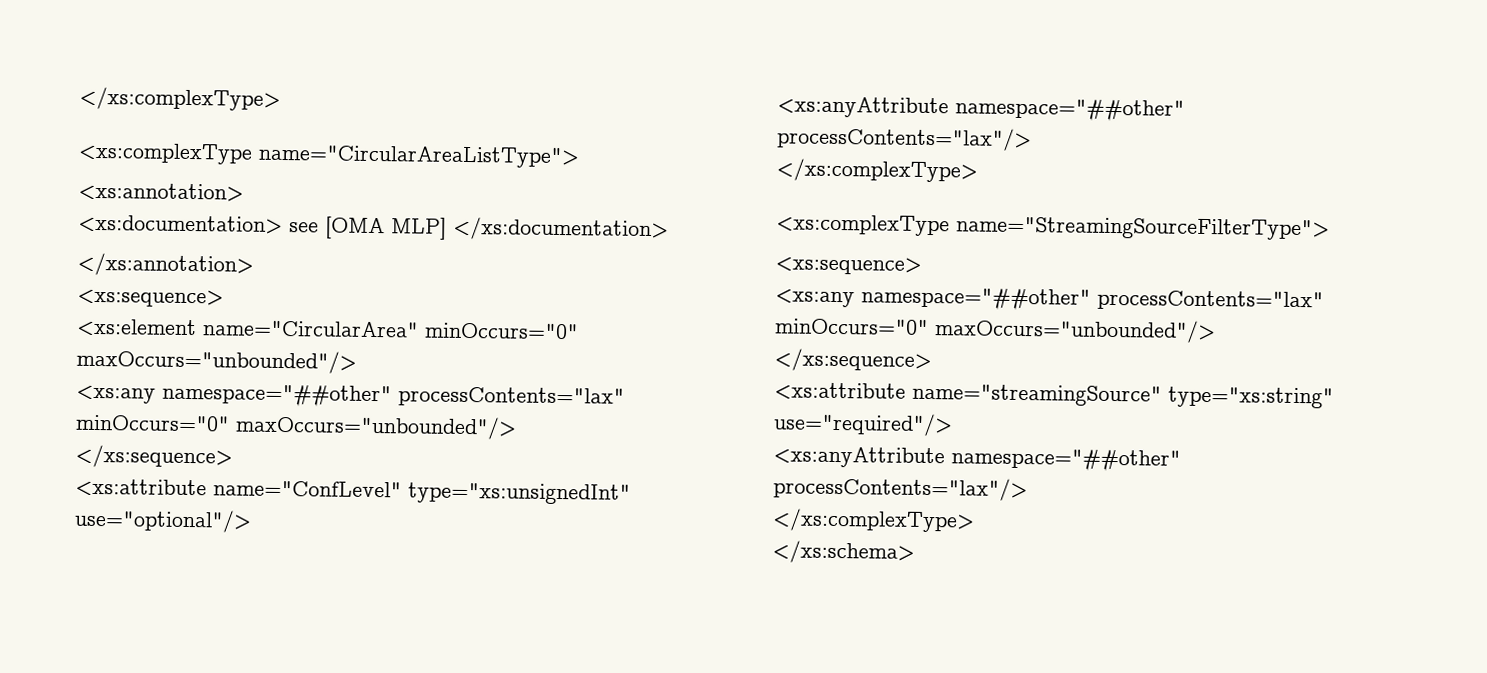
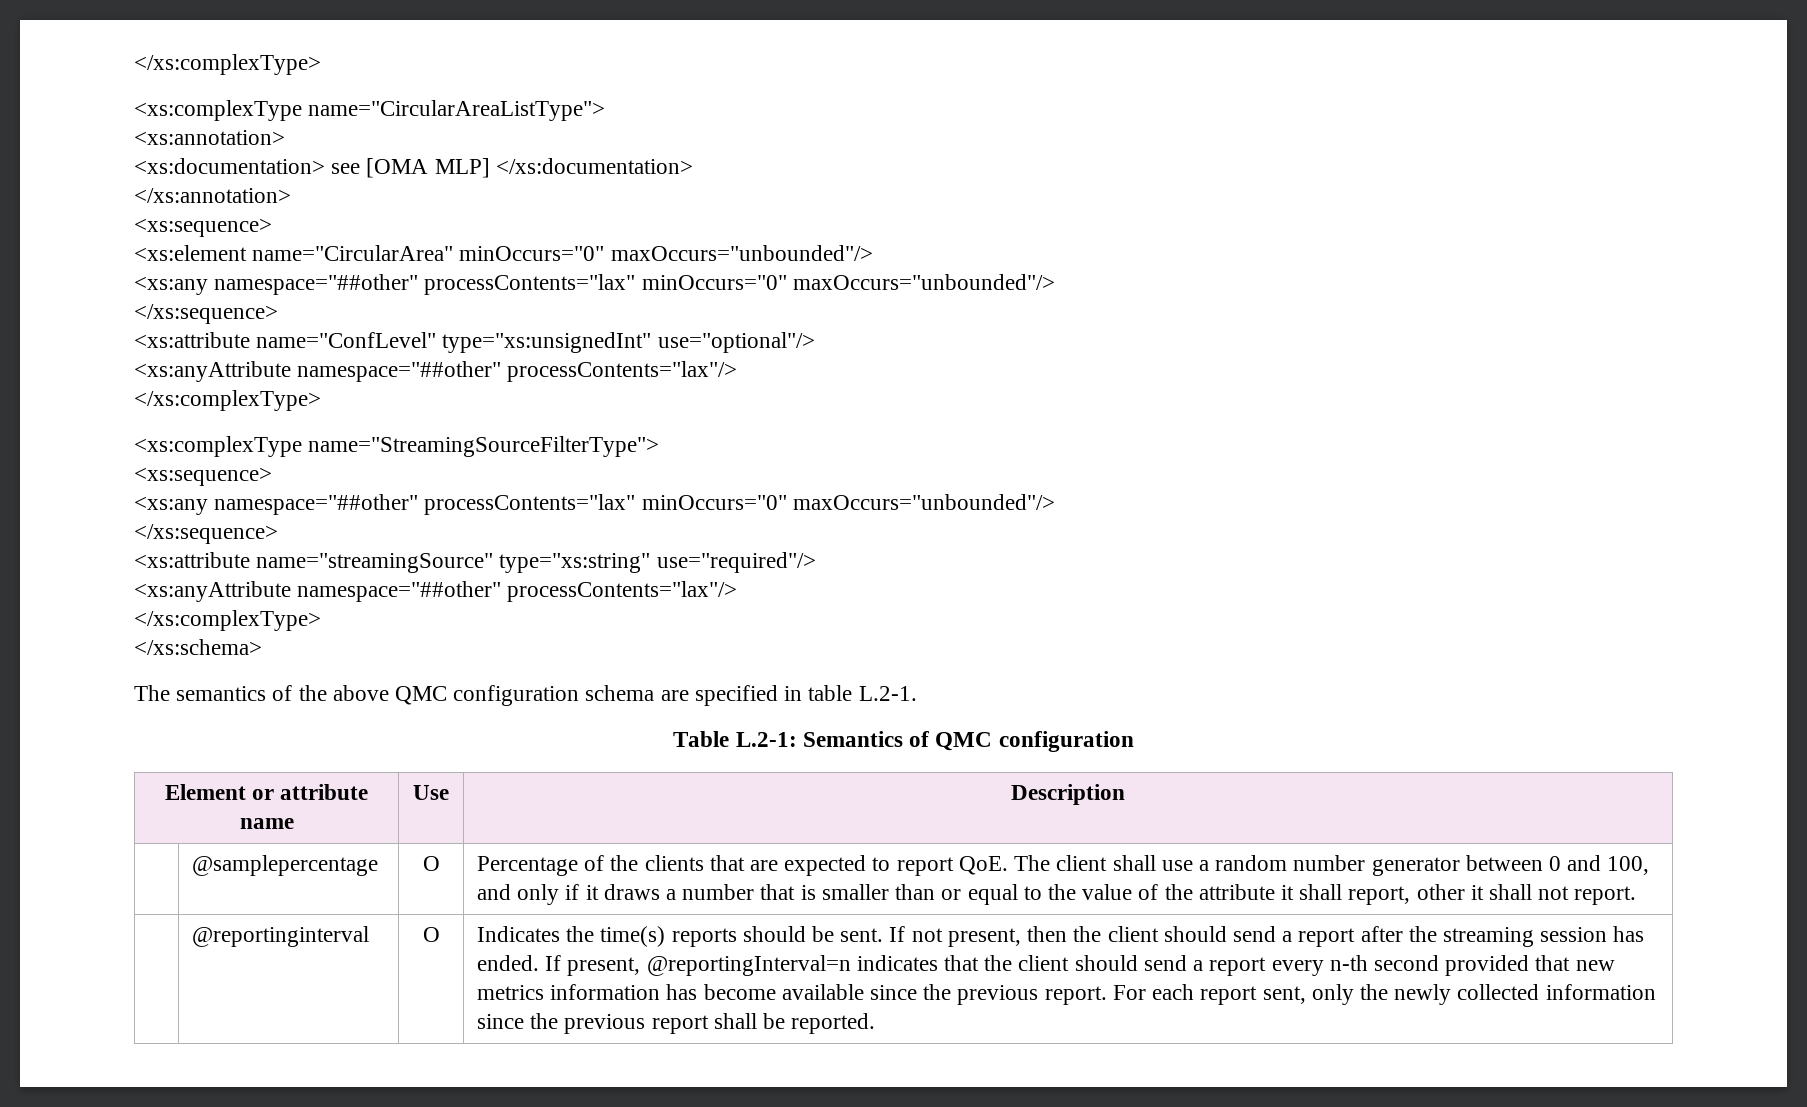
(915, 552) none -> [134,685,917,706] [673,731,1134,752] [164,784,369,800] [239,818,294,829] [413,785,449,800] [1011,784,1125,805] [192,855,379,876] [422,856,440,871] [477,855,1650,876] [477,884,1637,905] [192,926,370,947] [422,927,440,942] [477,926,1645,947] [477,955,1615,976] [477,984,1656,1005] [477,1013,876,1034] // The semantics of the above QMC configuration schema are specified in table L.2-1. // Table L.2-1: Semantics of QMC configuration // Element or attribute name | Use | Description // | @samplepercentage | O | Percentage of the clients that are expected to report QoE. The client shall use a random number generator between 0 and 100, and only if it draws a number that is smaller than or equal to the value of the attribute it shall report, other it shall not report. // | @reportinginterval | O | Indicates the time(s) reports should be sent. If not present, then the client should send a report after the streaming session has ended. If present, @reportingInterval=n indicates that the client should send a report every n-th second provided that new metrics information has become available since the previous report. For each report sent, only the newly collected information since the previous report shall be reported.

